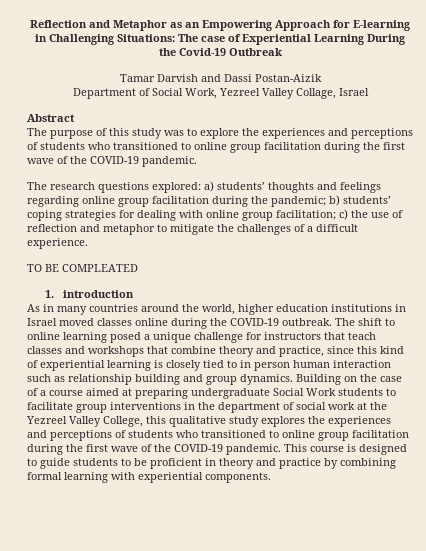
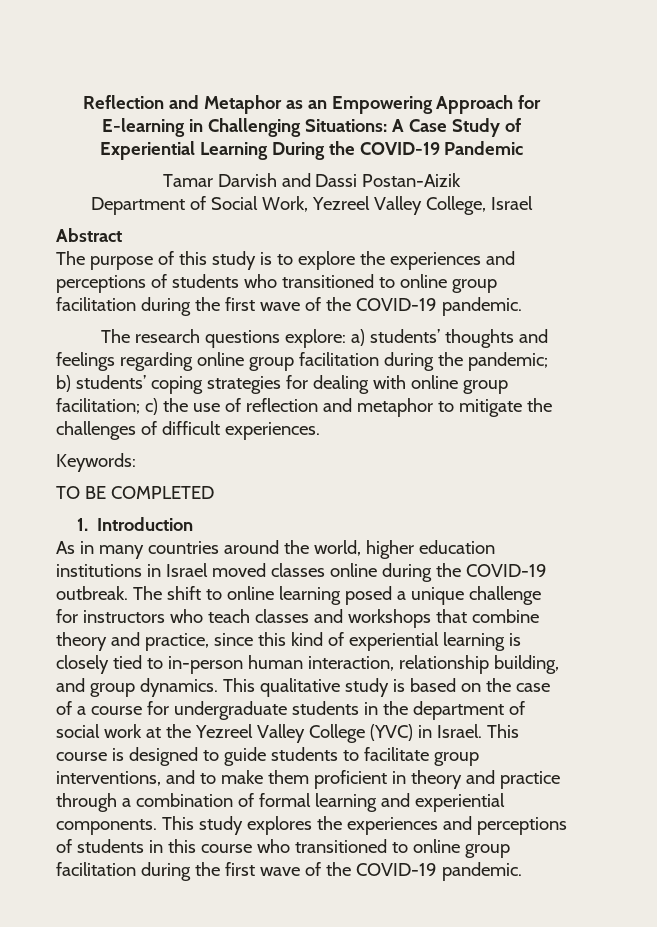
[178,34,225,42] The case -> [391,118,500,137] A Case Study
[178,48,282,56] Covid-19 Outbreak -> [359,141,524,155] COVID-19 Pandemic
[295,88,336,99] Collage, -> [425,196,486,215] College,
[164,130,184,136] was -> [259,252,272,265] is
[152,182,201,193] explored: -> [284,329,346,348] explore:
[307,224,358,232] [27,238,88,249] a difficult experience. -> [161,421,320,440] [56,453,136,472] difficult experiences. // Keywords:
[62,264,138,272] COMPLEATED -> [110,486,214,499] COMPLETED
[63,290,135,298] introduction -> [97,517,194,531] Introduction
[324,332,345,340] that -> [169,609,203,623] who
[240,360,391,371] [27,374,341,385] in person human interaction such as relationship building and group dynamics. Building -> [167,655,559,674] [56,678,456,697] in-person human interaction, relationship building, and group dynamics. This qualitative study is based
[86,388,396,399] [27,402,181,413] aimed at preparing undergraduate Social Work students to facilitate group interventions -> [146,701,359,720] for undergraduate students
[103,416,226,427] College, this qualitative -> [308,724,519,743] [56,747,479,766] [56,770,560,789] [56,793,505,812] [56,816,194,835] College (YVC) in Israel. This course is designed to guide students to facilitate group interventions, and to make them proficient in theory and practice through a combination of formal learning and experiential components. This
(173, 434) none -> [148,839,252,853] in this course
[284,444,407,455] [27,458,396,469] [27,472,271,483] This course is designed to guide students to be proficient in theory and practice by combining formal learning with experiential components. -> (522, 871) none

